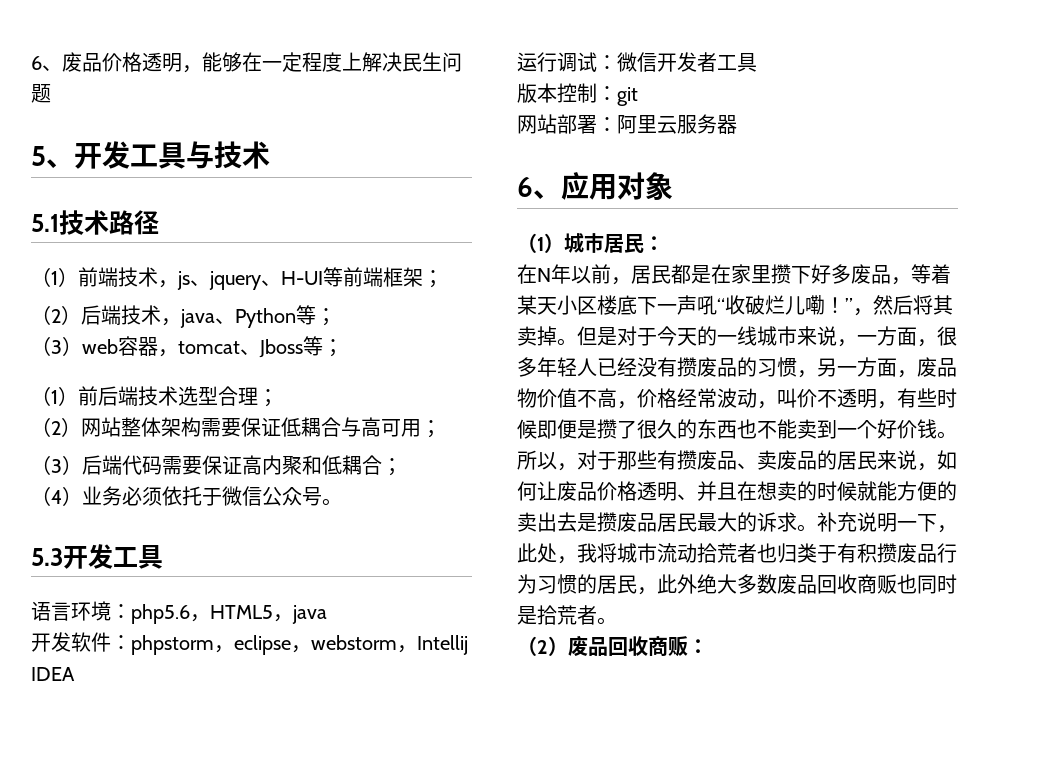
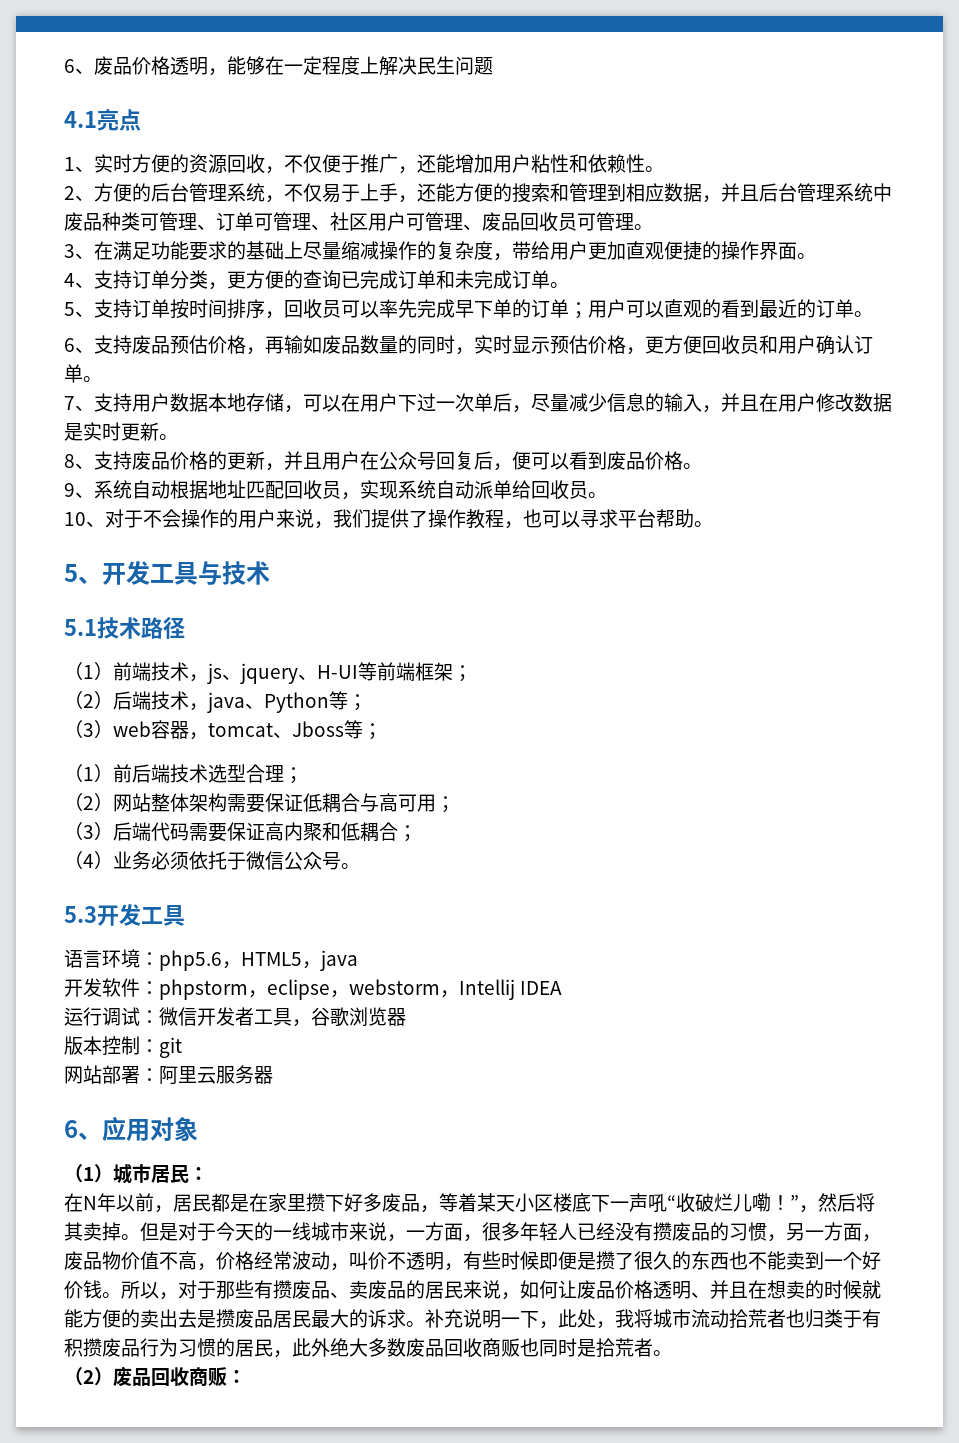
(51, 93) none -> [64,109,141,131] [64,154,664,174] [64,183,892,203] [64,212,653,232] [64,241,816,261] [64,270,569,290] [64,299,873,319] [64,335,873,355] [64,364,102,383] [64,393,892,413] [64,422,178,441] [64,451,702,471] [64,480,607,500] [64,509,713,529] // 4.1亮点 // 1、实时方便的资源回收，不仅便于推广，还能增加用户粘性和依赖性。 // 2、方便的后台管理系统，不仅易于上手，还能方便的搜索和管理到相应数据，并且后台管理系统中废品种类可管理、订单可管理、社区用户可管理、废品回收员可管理。 // 3、在满足功能要求的基础上尽量缩减操作的复杂度，带给用户更加直观便捷的操作界面。 // 4、支持订单分类，更方便的查询已完成订单和未完成订单。 // 5、支持订单按时间排序，回收员可以率先完成早下单的订单；用户可以直观的看到最近的订单。 // 6、支持废品预估价格，再输如废品数量的同时，实时显示预估价格，更方便回收员和用户确认订单。 // 7、支持用户数据本地存储，可以在用户下过一次单后，尽量减少信息的输入，并且在用户修改数据是实时更新。 // 8、支持废品价格的更新，并且用户在公众号回复后，便可以看到废品价格。 // 9、系统自动根据地址匹配回收员，实现系统自动派单给回收员。 // 10、对于不会操作的用户来说，我们提供了操作教程，也可以寻求平台帮助。
(757, 62) none -> [292,1007,406,1027] ，谷歌浏览器

